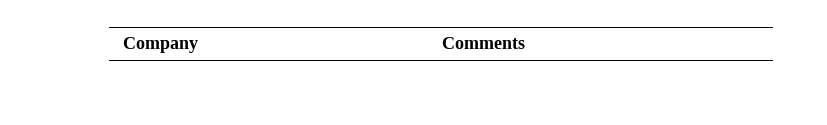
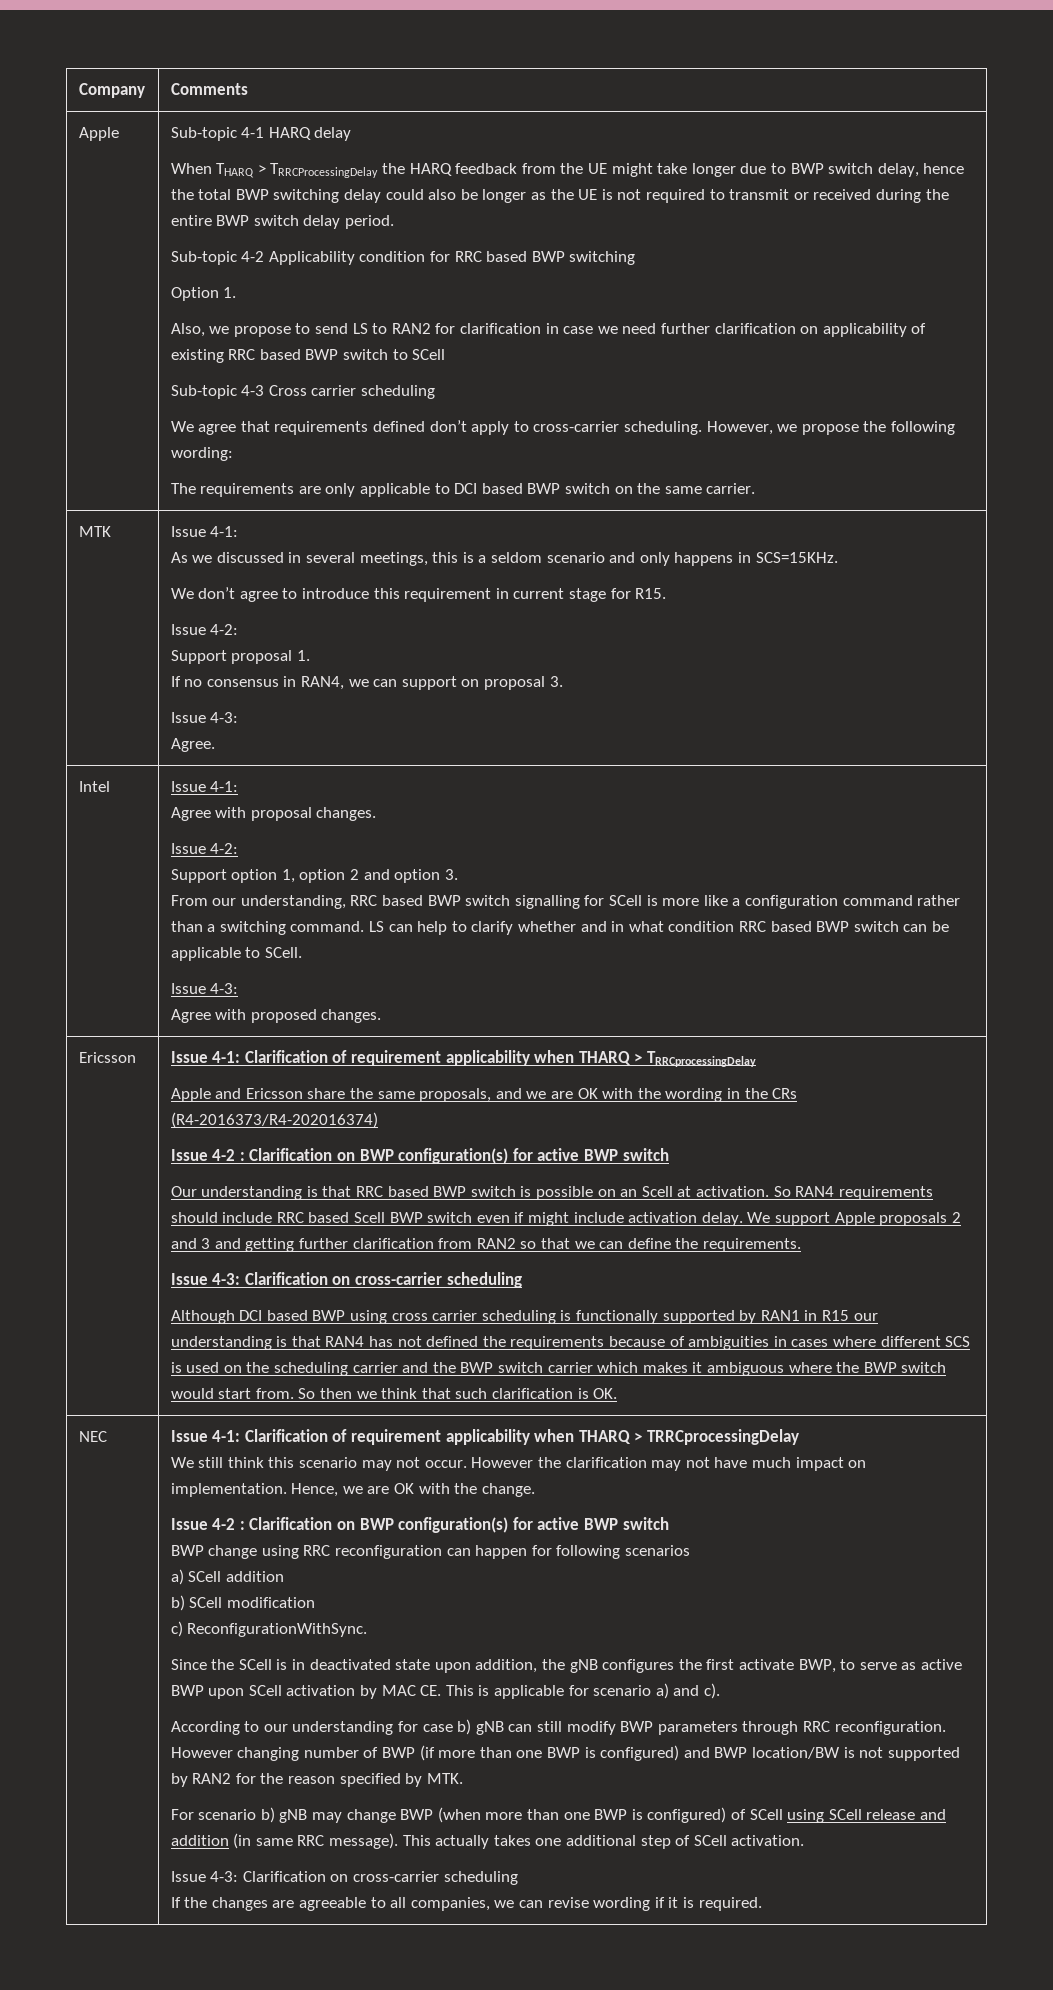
(526, 43) none -> [78,127,119,141] [170,127,352,141] [170,163,965,178] [170,189,949,203] [170,215,395,229] [170,251,636,265] [170,287,237,301] [170,323,927,337] [170,349,446,363] [170,385,436,399] [170,420,955,435] [170,447,233,461] [170,483,756,497] [78,526,111,537] [170,526,239,537] [170,552,838,566] [170,587,667,602] [170,624,239,635] [170,650,310,664] [170,676,563,690] [170,712,239,723] [170,738,215,752] [78,781,110,792] [170,781,239,792] [170,807,377,821] [170,843,239,854] [170,869,458,883] [170,895,961,909] [170,921,949,935] [170,947,302,961] [170,983,239,994] [170,1009,382,1023] [78,1052,136,1063] [170,1050,757,1067] [170,1088,798,1102] [170,1112,378,1128] [170,1148,669,1164] [170,1186,933,1200] [170,1212,961,1226] [170,1238,801,1252] [170,1272,522,1288] [170,1310,878,1324] [170,1336,971,1350] [170,1362,947,1376] [170,1388,618,1399] [78,1431,107,1442] [170,1429,800,1445] [170,1457,867,1471] [170,1483,535,1497] [170,1517,669,1533] [170,1545,691,1559] [170,1569,284,1585] [170,1595,315,1611] [170,1621,368,1637] [170,1659,962,1673] [170,1683,720,1699] [170,1719,946,1735] [170,1745,960,1761] [170,1773,463,1787] [170,1807,946,1823] [170,1833,805,1849] [170,1871,518,1885] [170,1897,762,1911] // Apple | Sub-topic 4-1 HARQ delay // When THARQ > TRRCProcessingDelay the HARQ feedback from the UE might take longer due to BWP switch delay, hence the total BWP switching delay could also be longer as the UE is not required to transmit or received during the entire BWP switch delay period. // Sub-topic 4-2 Applicability condition for RRC based BWP switching // Option 1. // Also, we propose to send LS to RAN2 for clarification in case we need further clarification on applicability of existing RRC based BWP switch to SCell // Sub-topic 4-3 Cross carrier scheduling // We agree that requirements defined don’t apply to cross-carrier scheduling. However, we propose the following wording: // The requirements are only applicable to DCI based BWP switch on the same carrier. // MTK | Issue 4-1: // As we discussed in several meetings, this is a seldom scenario and only happens in SCS=15KHz. // We don’t agree to introduce this requirement in current stage for R15. // Issue 4-2: // Support proposal 1. // If no consensus in RAN4, we can support on proposal 3. // Issue 4-3: // Agree. // Intel | Issue 4-1: // Agree with proposal changes. // Issue 4-2: // Support option 1, option 2 and option 3. // From our understanding, RRC based BWP switch signalling for SCell is more like a configuration command rather than a switching command. LS can help to clarify whether and in what condition RRC based BWP switch can be applicable to SCell. // Issue 4-3: // Agree with proposed changes. // Ericsson | Issue 4-1: Clarification of requirement applicability when THARQ > TRRCprocessingDelay // Apple and Ericsson share the same proposals, and we are OK with the wording in the CRs (R4-2016373/R4-202016374) // Issue 4-2 : Clarification on BWP configuration(s) for active BWP switch // Our understanding is that RRC based BWP switch is possible on an Scell at activation. So RAN4 requirements should include RRC based Scell BWP switch even if might include activation delay. We support Apple proposals 2 and 3 and getting further clarification from RAN2 so that we can define the requirements. // Issue 4-3: Clarification on cross-carrier scheduling // Although DCI based BWP using cross carrier scheduling is functionally supported by RAN1 in R15 our understanding is that RAN4 has not defined the requirements because of ambiguities in cases where different SCS is used on the scheduling carrier and the BWP switch carrier which makes it ambiguous where the BWP switch would start from. So then we think that such clarification is OK. // NEC | Issue 4-1: Clarification of requirement applicability when THARQ > TRRCprocessingDelay // We still think this scenario may not occur. However the clarification may not have much impact on implementation. Hence, we are OK with the change. // Issue 4-2 : Clarification on BWP configuration(s) for active BWP switch // BWP change using RRC reconfiguration can happen for following scenarios // a) SCell addition // b) SCell modification // c) ReconfigurationWithSync. // Since the SCell is in deactivated state upon addition, the gNB configures the first activate BWP, to serve as active BWP upon SCell activation by MAC CE. This is applicable for scenario a) and c). // According to our understanding for case b) gNB can still modify BWP parameters through RRC reconfiguration. However changing number of BWP (if more than one BWP is configured) and BWP location/BW is not supported by RAN2 for the reason specified by MTK. // For scenario b) gNB may change BWP (when more than one BWP is configured) of SCell using SCell release and addition (in same RRC message). This actually takes one additional step of SCell activation. // Issue 4-3: Clarification on cross-carrier scheduling // If the changes are agreeable to all companies, we can revise wording if it is required.

